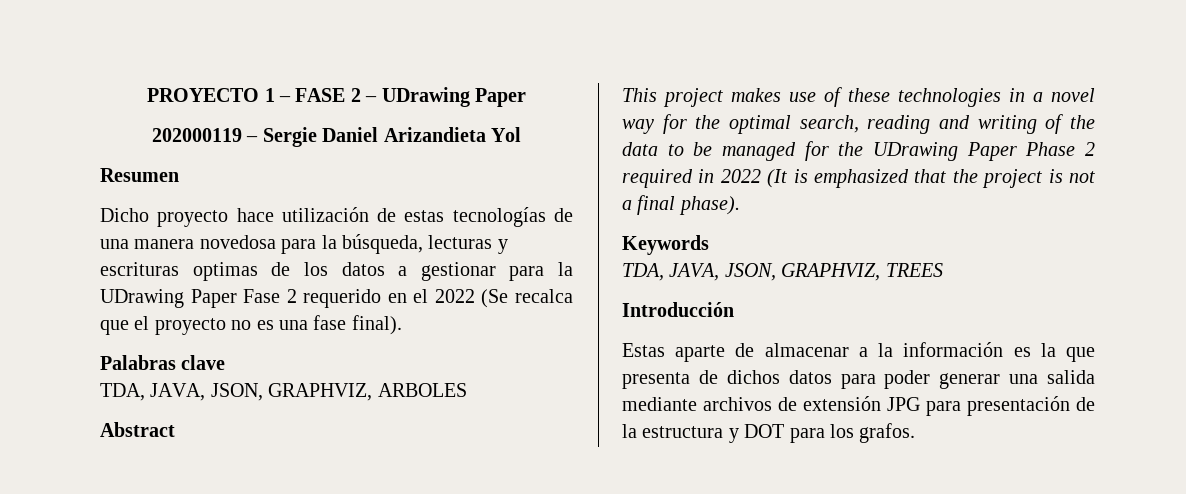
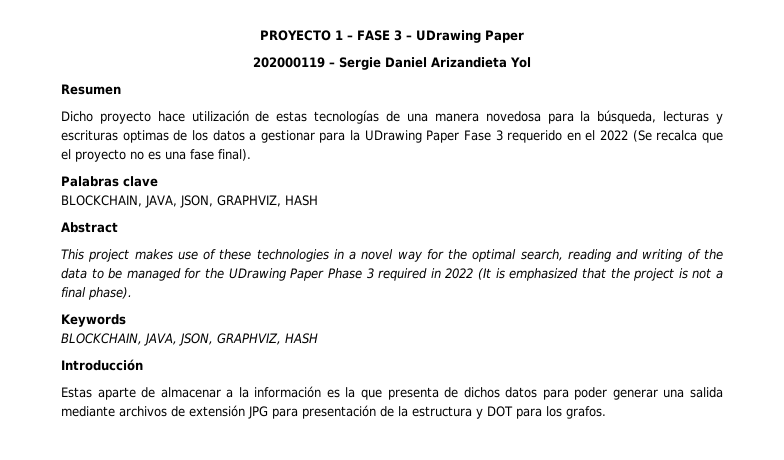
[350,88,361,102] 2 -> [393,30,402,41] 3
[286,289,297,303] 2 -> [495,130,503,141] 3
[100,383,467,401] TDA, JAVA, JSON, GRAPHVIZ, ARBOLES -> [61,195,318,208] BLOCKCHAIN, JAVA, JSON, GRAPHVIZ, HASH
[1085,142,1095,156] 2 -> [366,268,374,279] 3
[622,263,943,281] TDA, JAVA, JSON, GRAPHVIZ, TREES -> [61,333,318,346] BLOCKCHAIN, JAVA, JSON, GRAPHVIZ, HASH

